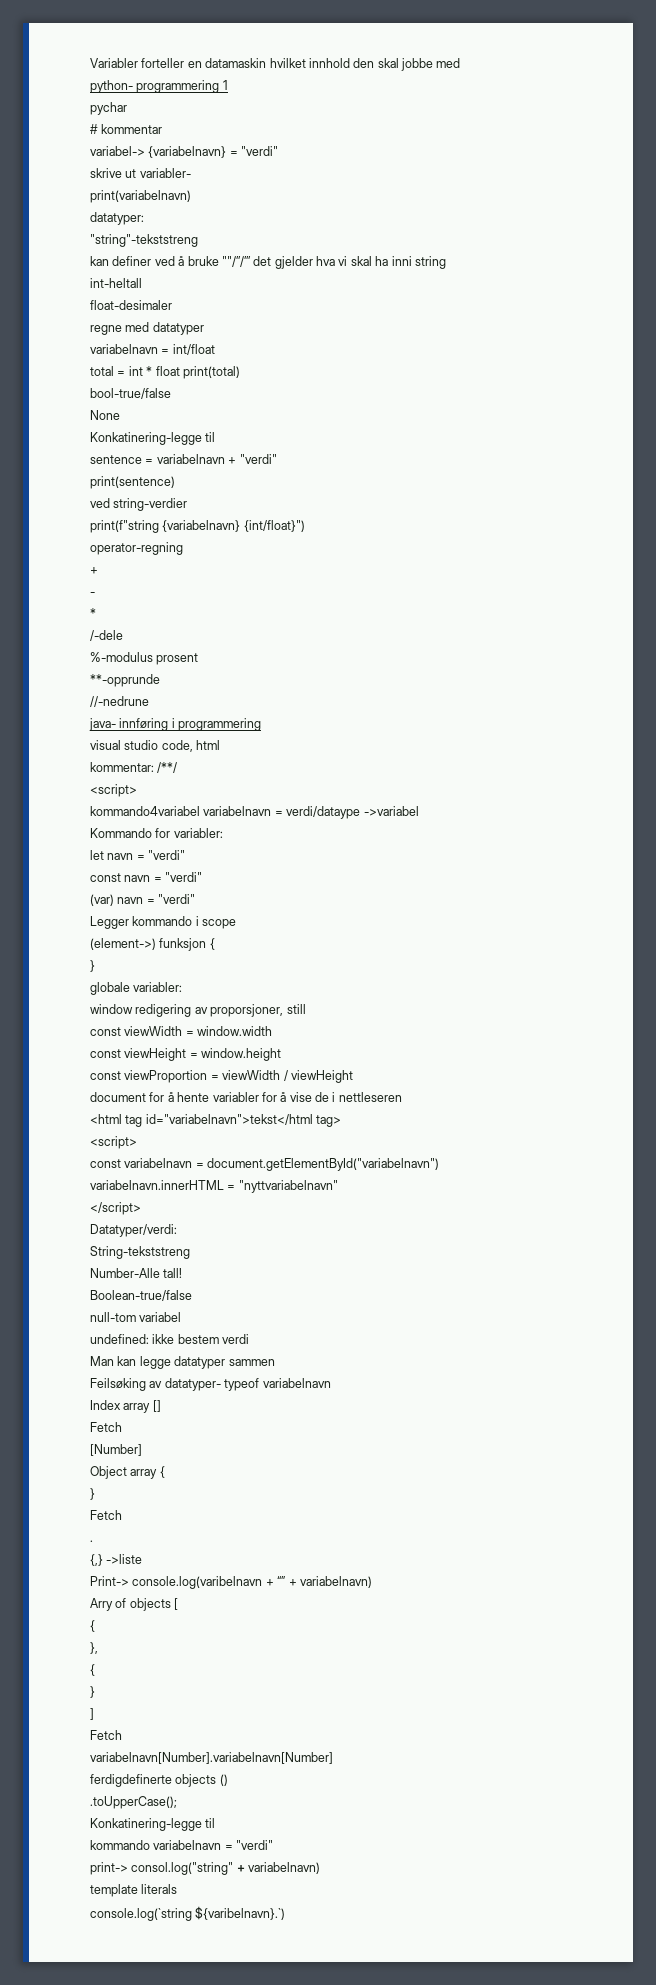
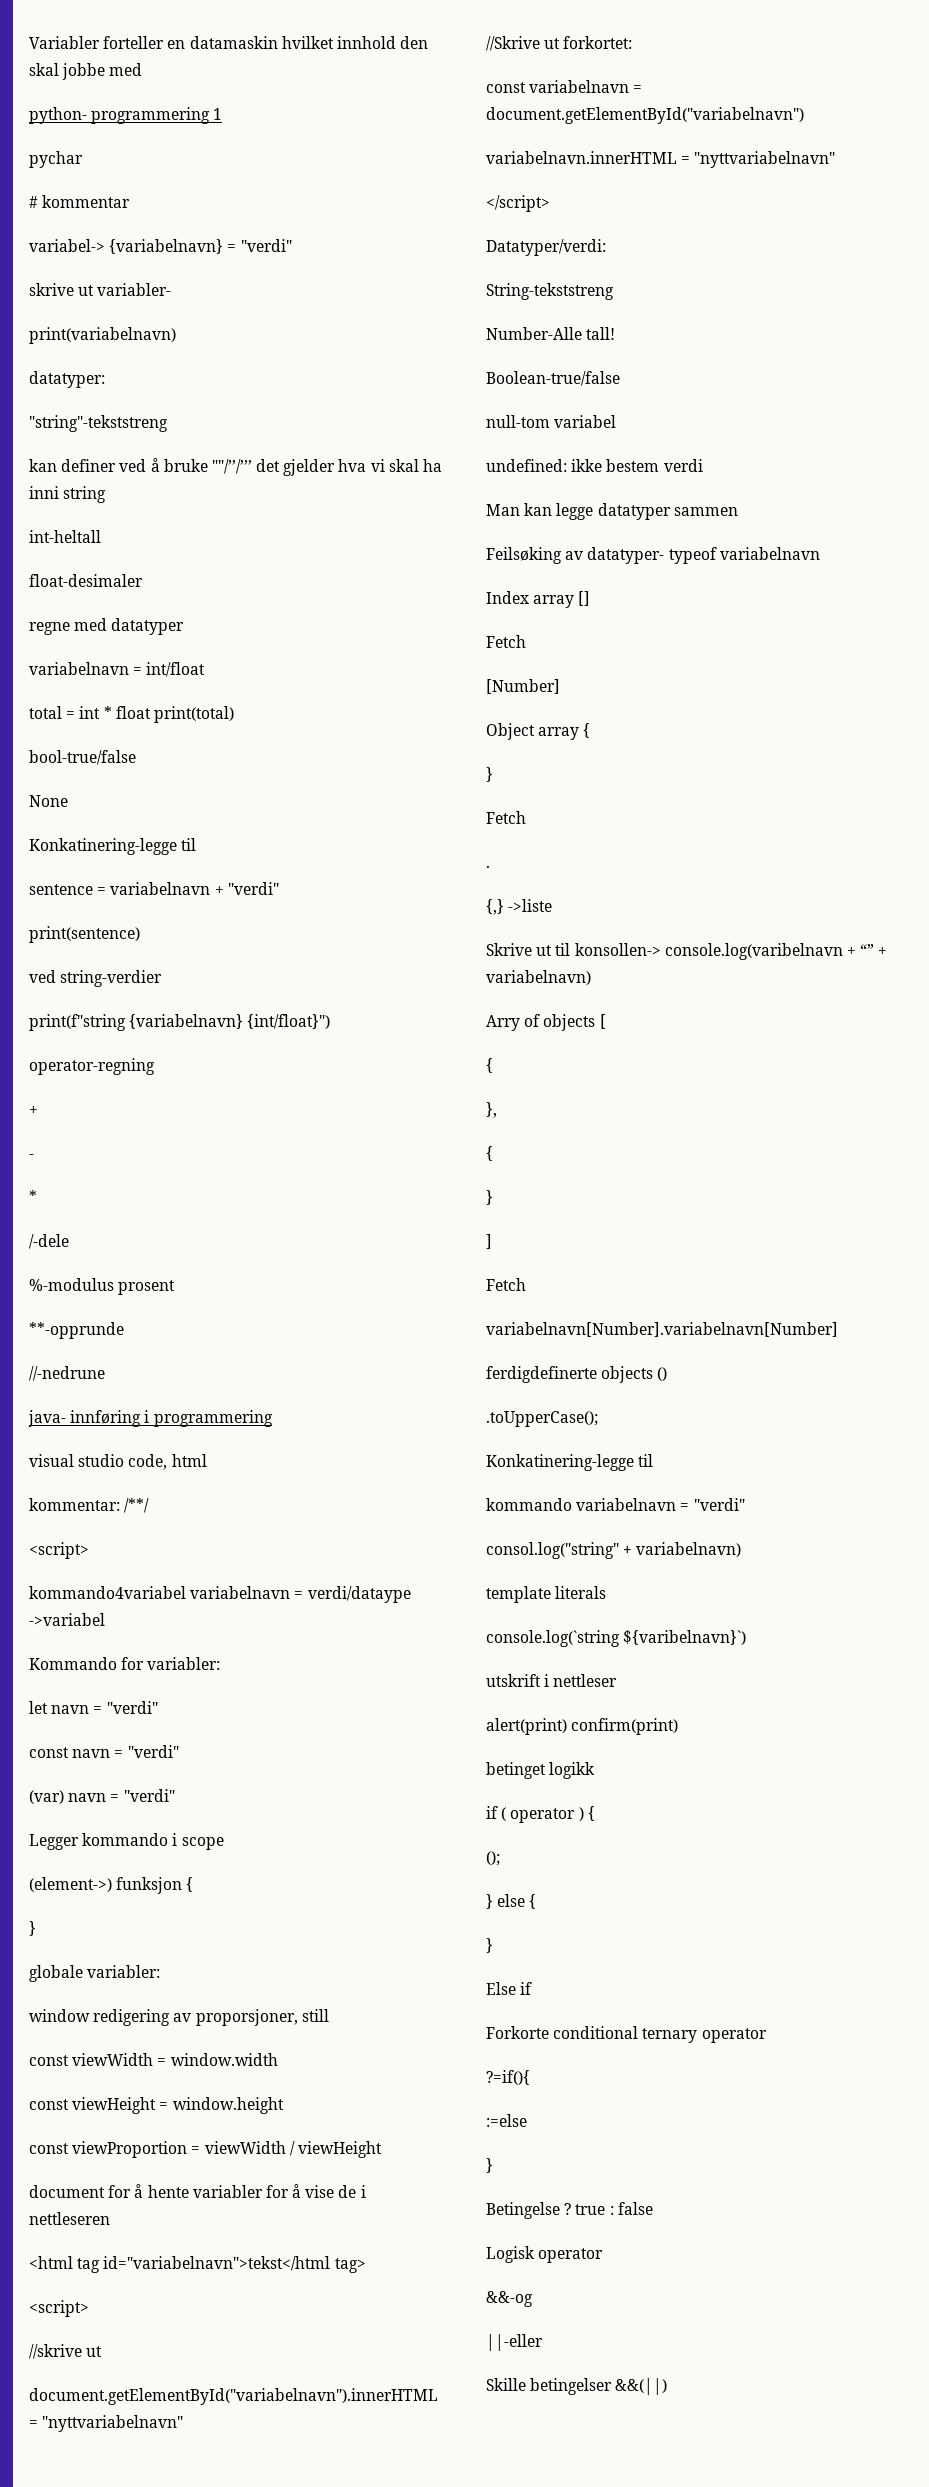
(137, 1142) none -> [29,2344,103,2359] [29,2388,438,2405] [29,2415,184,2432] [486,36,633,51] // //skrive ut // document.getElementById("variabelnavn").innerHTML = "nyttvariabelnavn" // //Skrive ut forkortet:
[90,1576,129,1586] Print-> -> [486,943,661,956] Skrive ut til konsollen->
[90,1862,128,1875] print-> -> (745, 1504) none
[195,1906,286,1920] ${varibelnavn}.`) -> [623,1630,747,1645] [486,1674,618,1687] [486,1718,679,1735] [486,1762,596,1779] [486,1806,595,1823] [486,1851,500,1866] [486,1894,537,1909] [486,1938,493,1953] [486,1982,533,1995] [486,2026,767,2043] [486,2070,530,2085] [486,2114,527,2127] [486,2158,493,2173] [486,2202,653,2219] [486,2246,604,2263] [486,2291,533,2307] [486,2334,543,2351] [486,2378,668,2395] ${varibelnavn}`) // utskrift i nettleser // alert(print) confirm(print) // betinget logikk // if ( operator ) { // (); // } else { // } // Else if // Forkorte conditional ternary operator // ?=if(){ // :=else // } // Betingelse ? true : false // Logisk operator // &&-og // ||-eller // Skille betingelser &&(||)

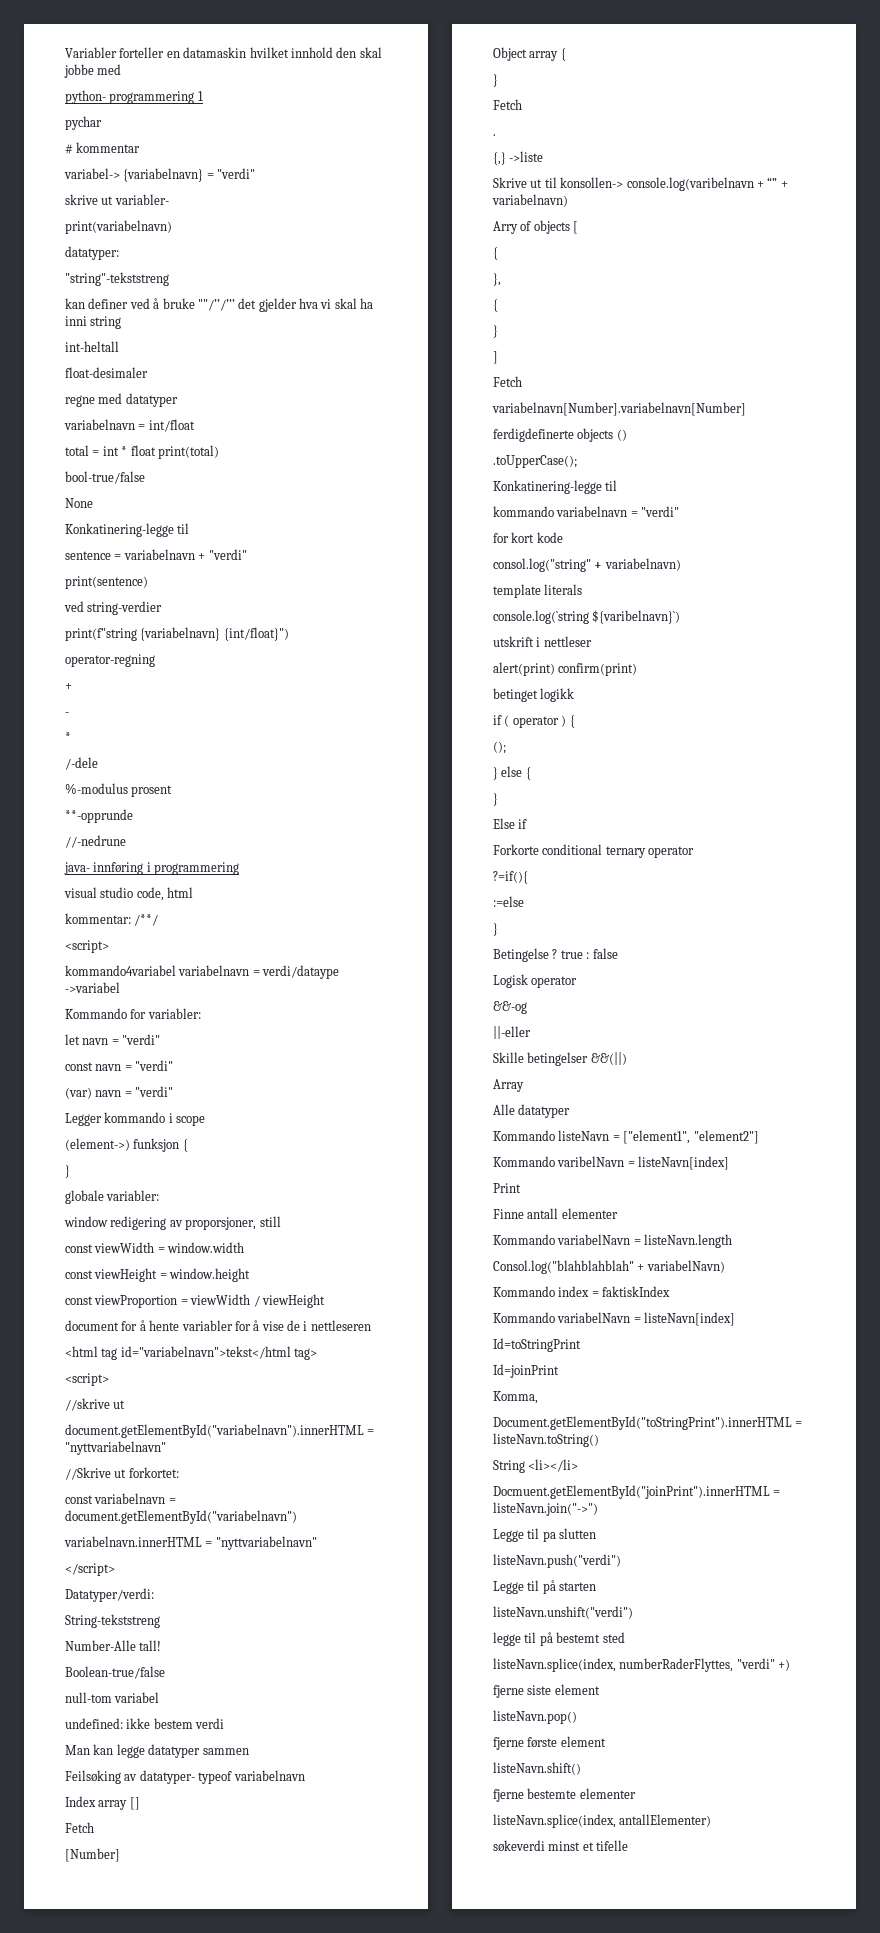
(745, 1504) none -> [493,532,563,543] // for kort kode
(668, 2386) none -> [493,1079,524,1092] [493,1104,571,1118] [493,1130,759,1144] [493,1156,730,1170] [493,1183,521,1193] [493,1208,618,1219] [493,1234,733,1248] [493,1260,725,1274] [493,1286,671,1297] [493,1312,736,1326] [493,1338,581,1352] [493,1364,559,1378] [493,1391,538,1404] [493,1416,803,1430] [493,1433,599,1447] [493,1459,579,1473] [493,1485,781,1499] [493,1502,598,1516] [493,1528,597,1542] [493,1554,621,1568] [493,1580,597,1594] [493,1606,633,1619] [493,1632,625,1646] [493,1658,791,1672] [493,1684,600,1698] [493,1710,577,1724] [493,1736,606,1750] [493,1762,581,1775] [493,1788,636,1802] [493,1814,712,1828] [493,1840,629,1852] // Array // Alle datatyper // Kommando listeNavn = ["element1", "element2"] // Kommando varibelNavn = listeNavn[index] // Print // Finne antall elementer // Kommando variabelNavn = listeNavn.length // Consol.log("blahblahblah" + variabelNavn) // Kommando index = faktiskIndex // Kommando variabelNavn = listeNavn[index] // Id=toStringPrint // Id=joinPrint // Komma, // Document.getElementById("toStringPrint").innerHTML = listeNavn.toString() // String <li></li> // Docmuent.getElementById("joinPrint").innerHTML = listeNavn.join("->") // Legge til pa slutten // listeNavn.push("verdi") // Legge til på starten // listeNavn.unshift("verdi") // legge til på bestemt sted // listeNavn.splice(index, numberRaderFlyttes, "verdi" +) // fjerne siste element // listeNavn.pop() // fjerne første element // listeNavn.shift() // fjerne bestemte elementer // listeNavn.splice(index, antallElementer) // søkeverdi minst et tifelle

